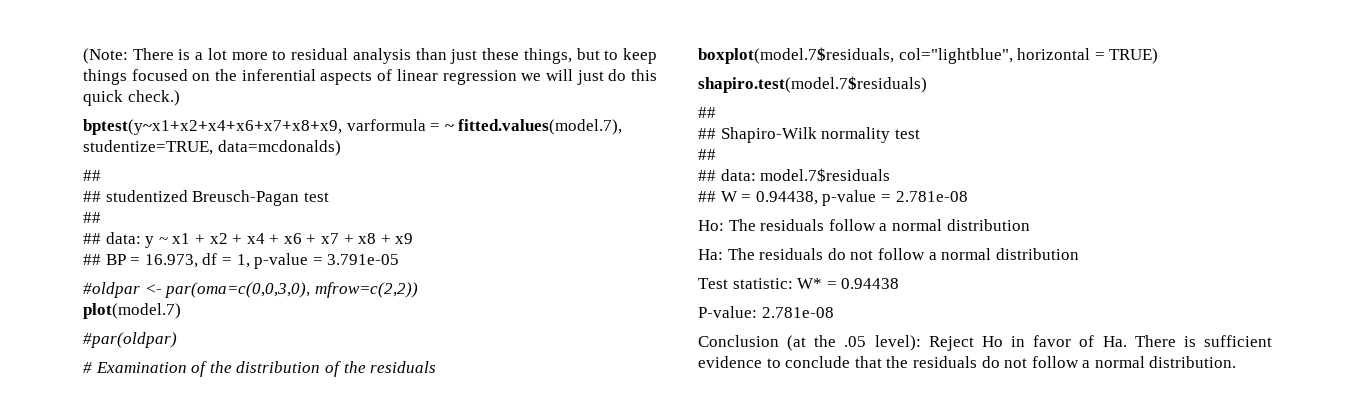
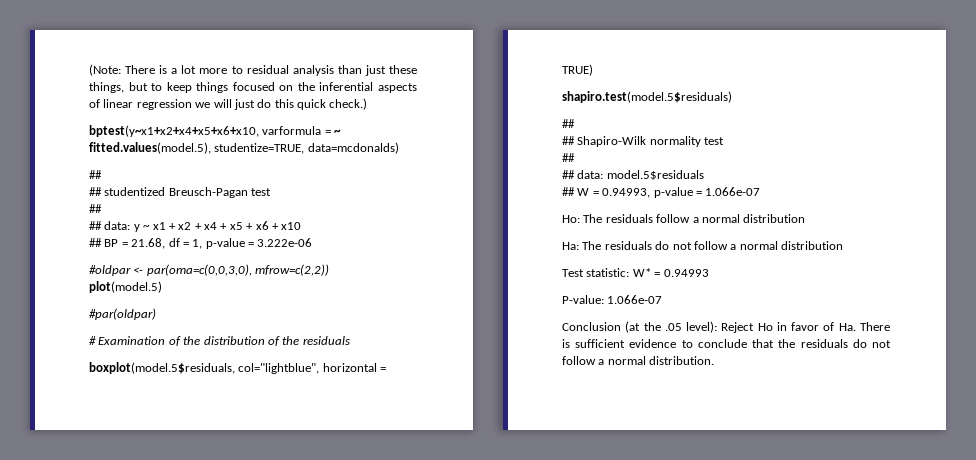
[83,119,342,135] bptest(y~x1+x2+x4+x6+x7+x8+x9, -> [89,125,259,137] bptest(y~x1+x2+x4+x5+x6+x10,
[458,119,623,135] fitted.values(model.7), -> [89,142,211,154] fitted.values(model.5),
[283,233,414,244] x6 + x7 + x8 + x9 -> [229,221,302,230] x5 + x6 + x10
[144,254,198,268] 16.973, -> [131,238,166,249] 21.68,
[327,254,400,265] 3.791e-05 -> [257,238,313,247] 3.222e-06
[83,303,181,319] plot(model.7) -> [89,281,162,293] plot(model.5)
[698,47,894,64] boxplot(model.7$residuals, -> [89,362,235,374] boxplot(model.5$residuals,
[698,76,927,93] shapiro.test(model.7$residuals) -> [562,91,732,103] shapiro.test(model.5$residuals)
[760,168,891,182] model.7$residuals -> [606,170,704,180] model.5$residuals
[755,190,968,206] 0.94438, p-value = 2.781e-08 -> [602,187,761,198] 0.94993, p-value = 1.066e-07
[841,278,900,289] 0.94438 -> [663,269,709,277] 0.94993
[761,307,834,318] 2.781e-08 -> [607,295,663,304] 1.066e-07

